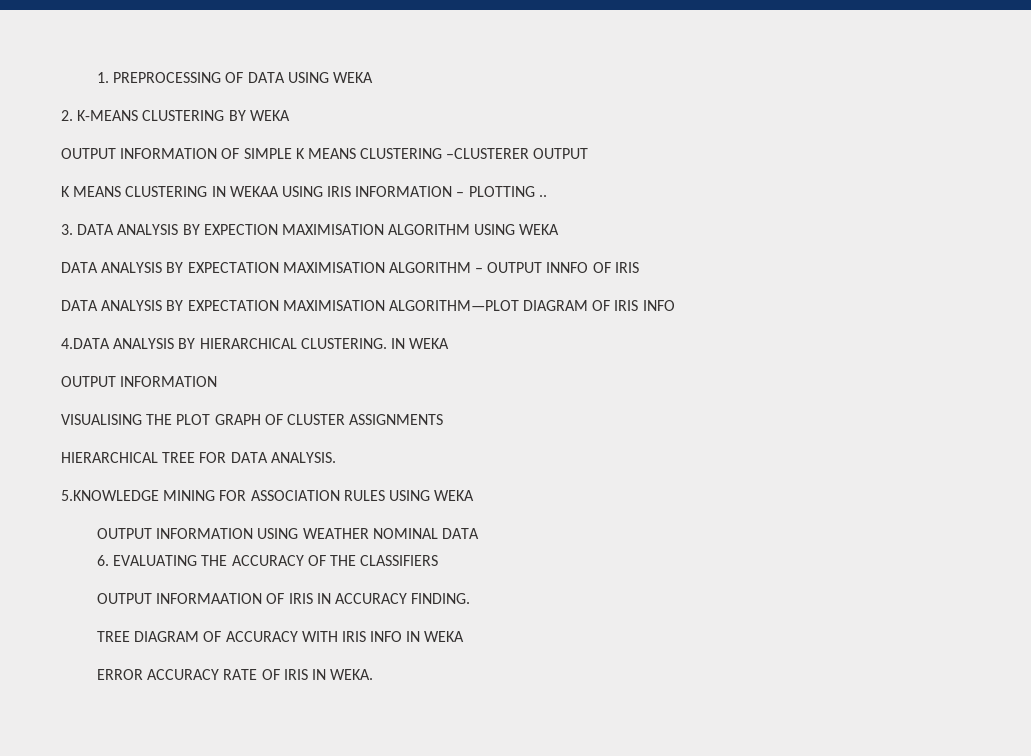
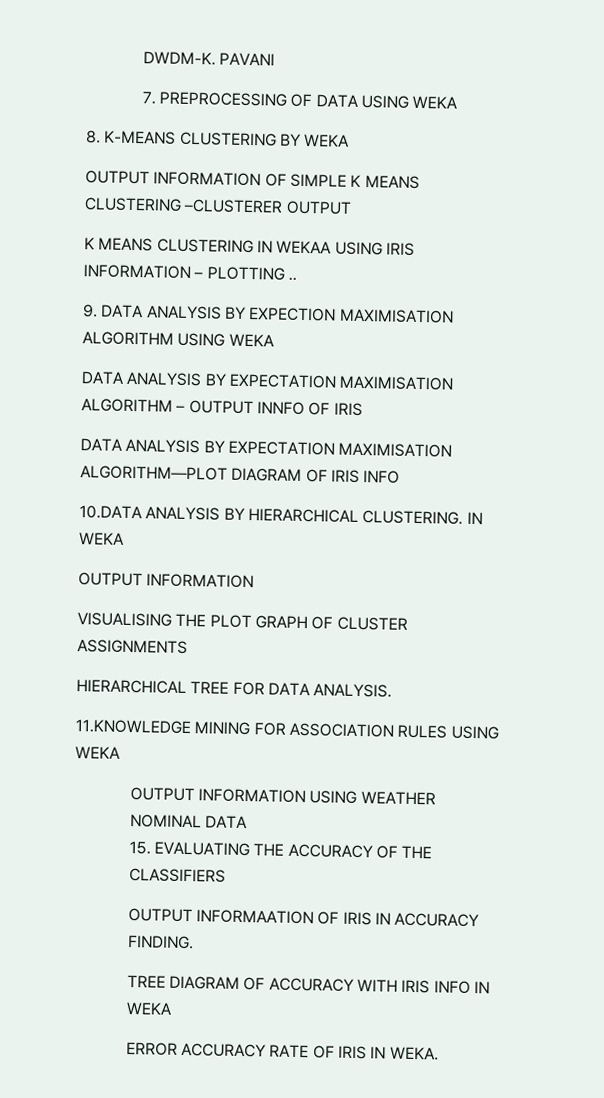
[96,72,109,83] 1. -> [142,51,276,66] [141,91,156,105] DWDM-K. PAVANI // 7.
[61,110,73,121] 2. -> [86,130,101,144] 8.
[61,224,73,235] 3. -> [83,304,98,318] 9.
[61,338,110,349] 4.DATA -> [79,505,143,520] 10.DATA
[61,490,159,501] 5.KNOWLEDGE -> [75,719,191,735] 11.KNOWLEDGE
[96,555,109,566] 6. -> [128,841,151,855] 15.

